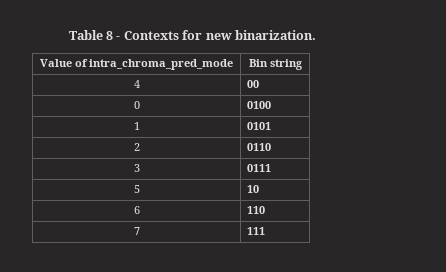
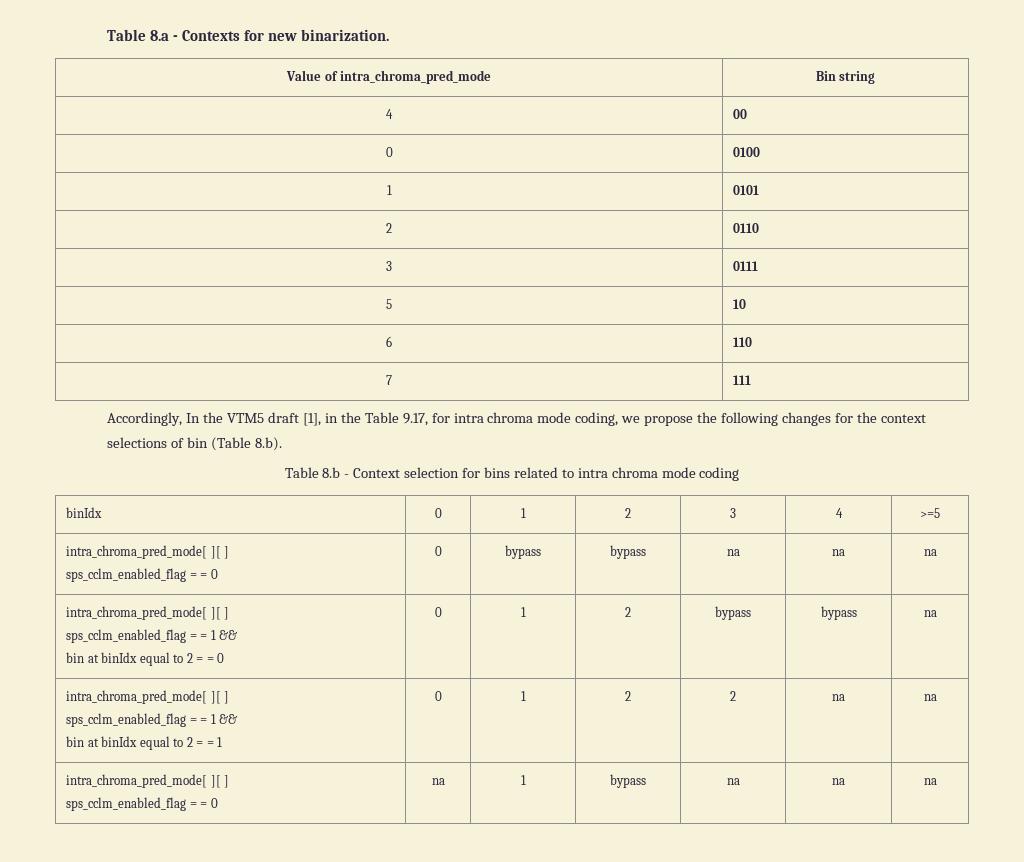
[68,30,114,40] Table 8 -> [107,29,170,41] Table 8.a
(265, 231) none -> [107,412,926,426] [107,437,283,451] [284,467,740,481] [66,507,103,518] [434,508,442,518] [520,508,526,518] [625,508,631,518] [730,508,736,518] [835,508,843,518] [920,508,940,518] [66,545,230,559] [66,568,218,582] [434,546,442,556] [505,545,541,559] [610,545,646,559] [726,549,740,556] [832,549,845,556] [923,549,937,556] [66,606,230,620] [66,629,238,643] [66,652,225,666] [434,607,442,617] [520,607,526,617] [625,607,631,617] [715,606,751,620] [820,606,857,620] [923,610,937,617] [66,690,230,704] [66,713,238,727] [66,736,223,750] [434,691,442,701] [520,691,526,701] [625,691,631,701] [730,691,736,701] [832,694,845,701] [923,694,937,701] [66,774,230,788] [66,797,218,811] [431,778,445,785] [520,775,526,785] [610,774,646,788] [726,778,740,785] [832,778,845,785] [923,778,937,785] // Accordingly, In the VTM5 draft [1], in the Table 9.17, for intra chroma mode coding, we propose the following changes for the context selections of bin (Table 8.b). // Table 8.b - Context selection for bins related to intra chroma mode coding // binIdx | 0 | 1 | 2 | 3 | 4 | >=5 // intra_chroma_pred_mode[ ][ ] // sps_cclm_enabled_flag = = 0 | 0 | bypass | bypass | na | na | na // intra_chroma_pred_mode[ ][ ] // sps_cclm_enabled_flag = = 1 && // bin at binIdx equal to 2 = = 0 | 0 | 1 | 2 | bypass | bypass | na // intra_chroma_pred_mode[ ][ ] // sps_cclm_enabled_flag = = 1 && // bin at binIdx equal to 2 = = 1 | 0 | 1 | 2 | 2 | na | na // intra_chroma_pred_mode[ ][ ] // sps_cclm_enabled_flag = = 0 | na | 1 | bypass | na | na | na

